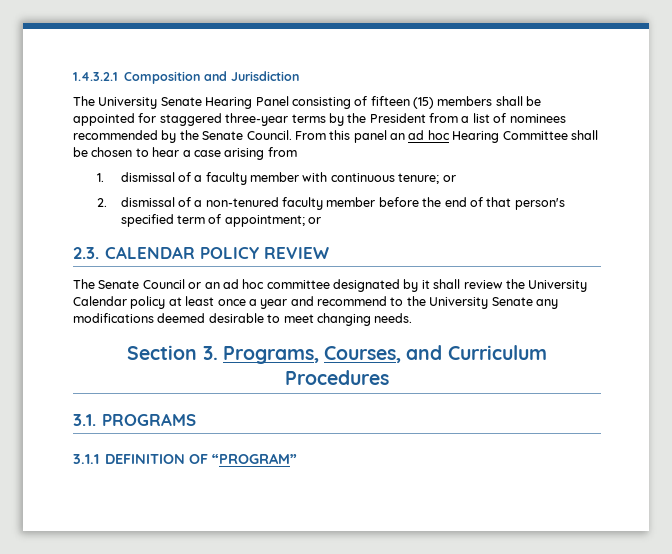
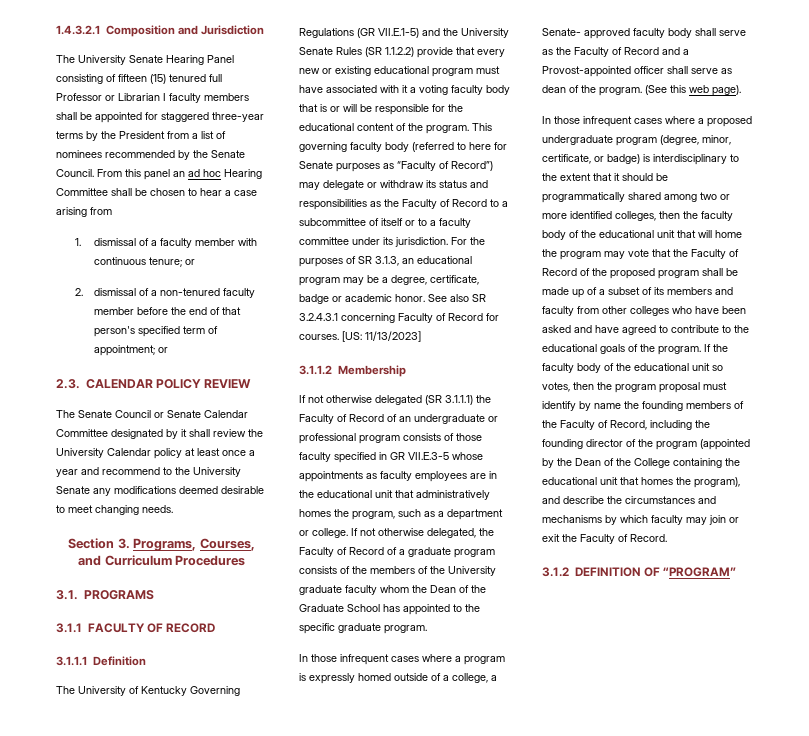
(434, 103) none -> [169,74,222,82] [56,93,201,103] tenured full Professor or Librarian I faculty
[204,279,330,289] an ad hoc committee -> [167,410,248,418] [56,429,108,437] Senate Calendar Committee
(99, 459) none -> [87,623,215,633] [56,656,146,666] [56,686,240,696] [299,28,509,38] [299,47,505,58] [299,66,500,77] [299,85,510,95] [299,104,463,115] [299,123,492,134] [299,142,507,152] [299,161,493,172] [299,180,488,190] [299,199,508,210] [299,218,471,228] [299,237,485,247] [299,256,472,267] [299,275,479,286] [299,294,486,304] [299,313,499,323] [299,331,421,342] [299,365,406,377] [299,395,491,405] [299,414,498,424] [299,433,482,444] [299,452,483,463] [299,471,497,482] [299,490,490,500] [299,509,503,520] [299,528,494,538] [299,547,495,558] [299,566,496,576] [299,585,486,595] [299,604,480,615] [299,623,427,634] [299,654,505,665] [299,673,497,684] [542,28,746,39] [542,47,689,57] [542,66,732,77] [542,85,741,96] [542,116,752,127] [542,135,731,146] [542,154,739,165] [542,173,668,181] [542,192,730,203] [542,211,733,221] [542,230,742,240] [542,249,739,260] [542,268,738,279] [542,287,733,298] [542,306,746,316] [542,325,749,335] [542,344,728,355] [542,363,723,373] [542,382,727,393] [542,401,744,411] [542,420,710,430] [542,439,750,450] [542,458,740,468] [542,477,740,488] [542,496,716,504] [542,515,739,525] [542,534,667,544] [542,567,569,577] FACULTY OF RECORD // 3.1.1.1 Definition // The University of Kentucky Governing Regulations (GR VII.E.1-5) and the University Senate Rules (SR 1.1.2.2) provide that every new or existing educational program must have associated with it a voting faculty body that is or will be responsible for the educational content of the program. This governing faculty body (referred to here for Senate purposes as “Faculty of Record”) may delegate or withdraw its status and responsibilities as the Faculty of Record to a subcommittee of itself or to a faculty committee under its jurisdiction. For the purposes of SR 3.1.3, an educational program may be a degree, certificate, badge or academic honor. See also SR 3.2.4.3.1 concerning Faculty of Record for courses. [US: 11/13/2023] // 3.1.1.2 Membership // If not otherwise delegated (SR 3.1.1.1) the Faculty of Record of an undergraduate or professional program consists of those faculty specified in GR VII.E.3-5 whose appointments as faculty employees are in the educational unit that administratively homes the program, such as a department or college. If not otherwise delegated, the Faculty of Record of a graduate program consists of the members of the University graduate faculty whom the Dean of the Graduate School has appointed to the specific graduate program. // In those infrequent cases where a program is expressly homed outside of a college, a Senate- approved faculty body shall serve as the Faculty of Record and a Provost-appointed officer shall serve as dean of the program. (See this web page). // In those infrequent cases where a proposed undergraduate program (degree, minor, certificate, or badge) is interdisciplinary to the extent that it should be programmatically shared among two or more identified colleges, then the faculty body of the educational unit that will home the program may vote that the Faculty of Record of the proposed program shall be made up of a subset of its members and faculty from other colleges who have been asked and have agreed to contribute to the educational goals of the program. If the faculty body of the educational unit so votes, then the program proposal must identify by name the founding members of the Faculty of Record, including the founding director of the program (appointed by the Dean of the College containing the educational unit that homes the program), and describe the circumstances and mechanisms by which faculty may join or exit the Faculty of Record. // 3.1.2

